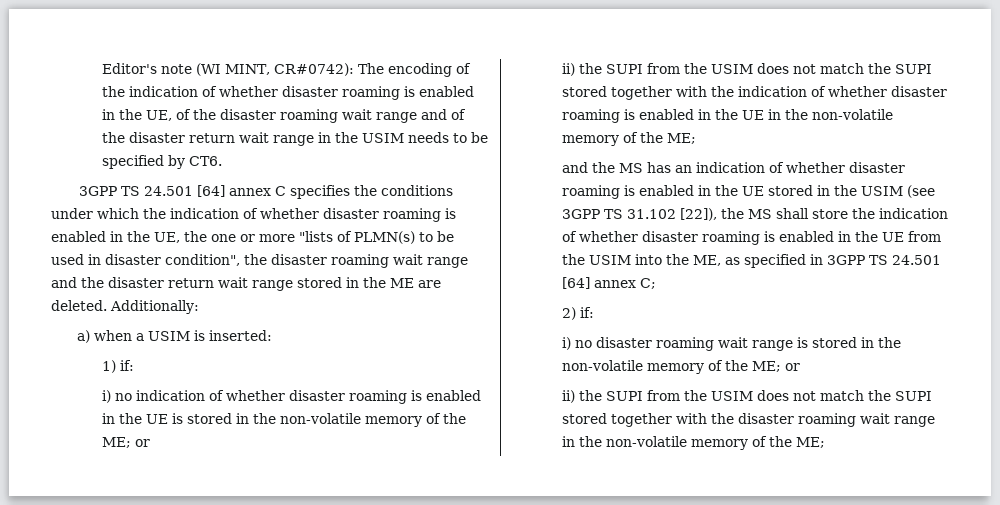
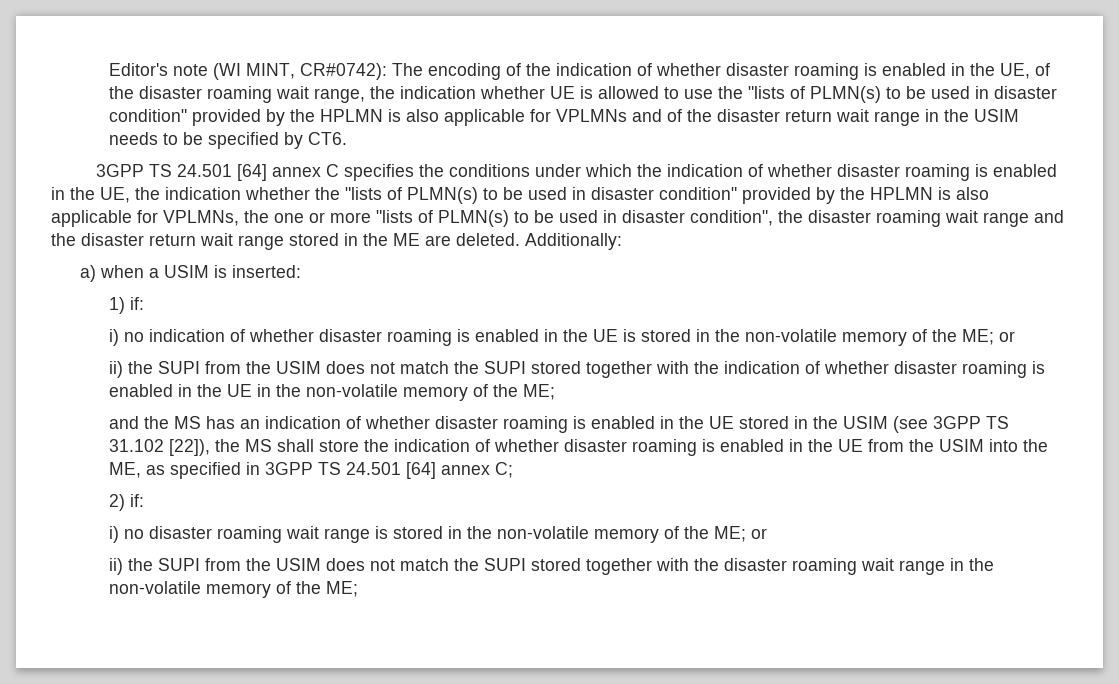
[376,112,418,123] range -> [313,86,1057,103] [108,109,627,126] range, the indication whether UE is allowed to use the "lists of PLMN(s) to be used in disaster condition" provided by the HPLMN is also applicable for VPLMNs
(207, 236) none -> [165,187,989,204] [51,210,269,227] indication whether the "lists of PLMN(s) to be used in disaster condition" provided by the HPLMN is also applicable for VPLMNs, the

